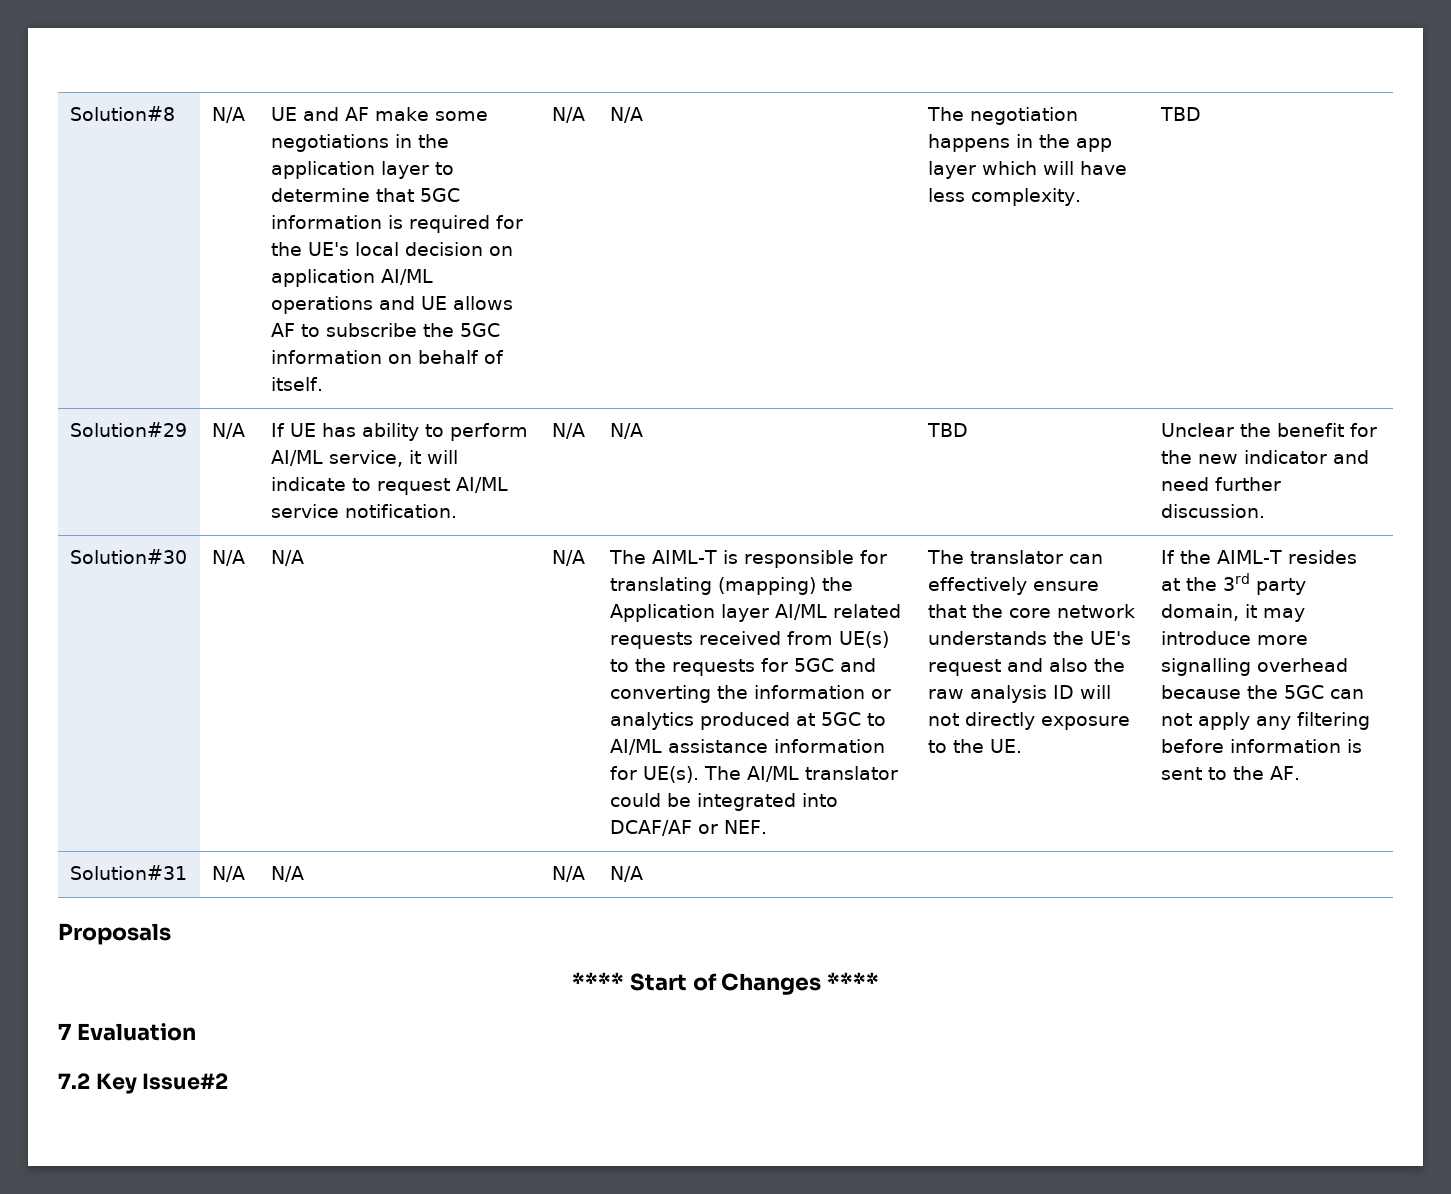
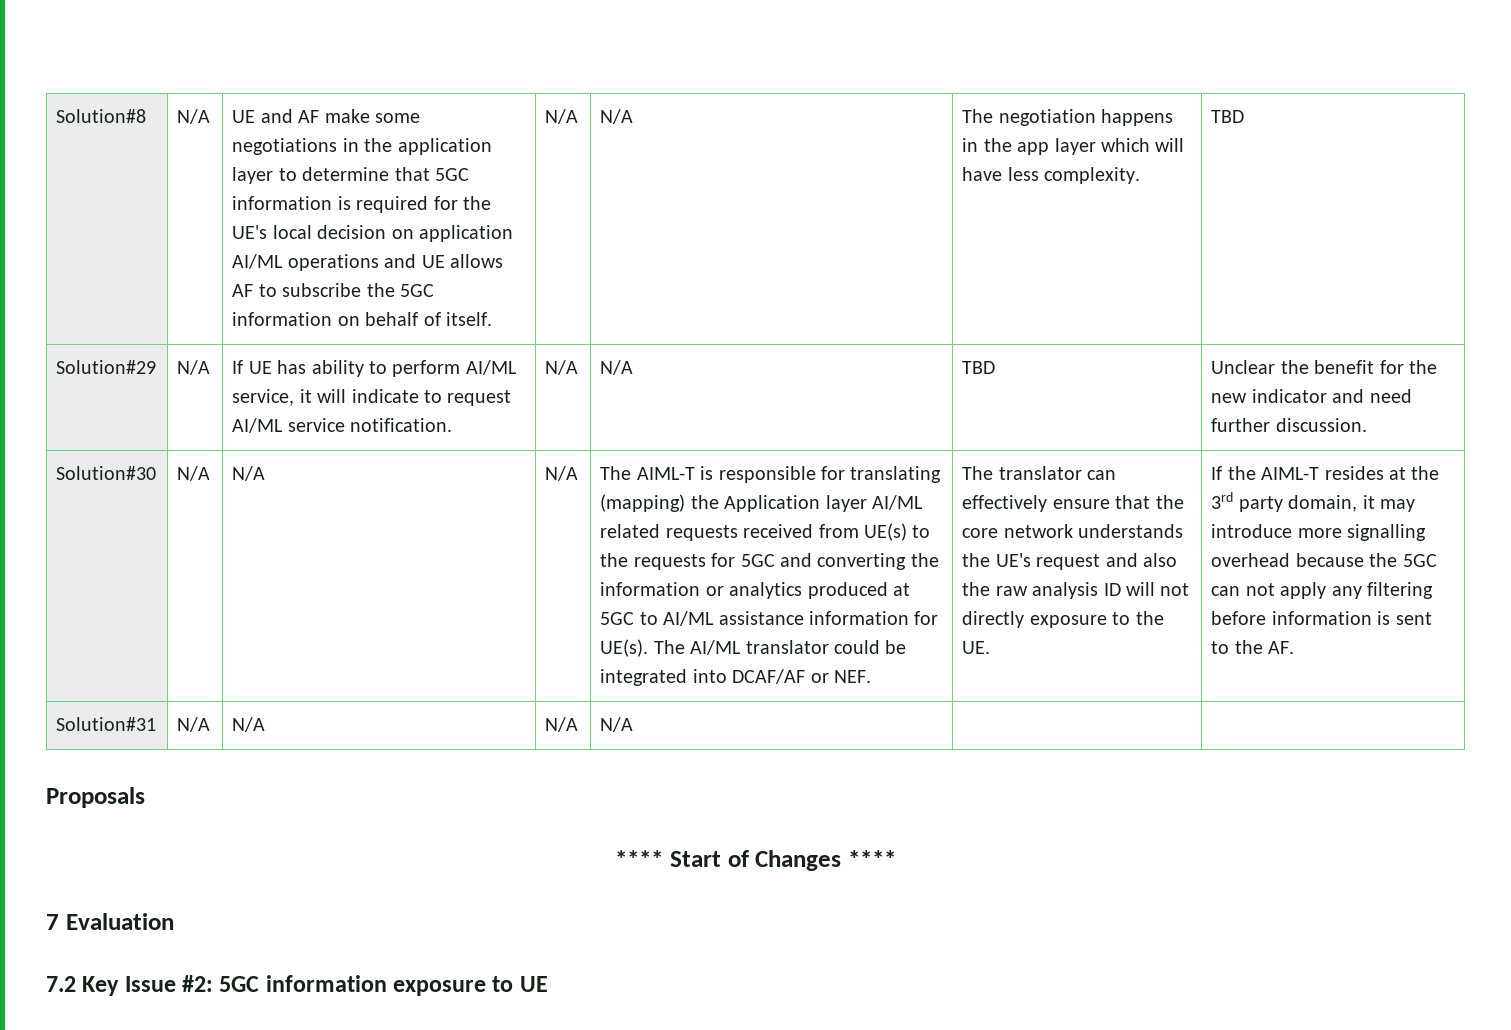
[142,1073,229,1090] Issue#2 -> [124,975,548,996] Issue #2: 5GC information exposure to UE

